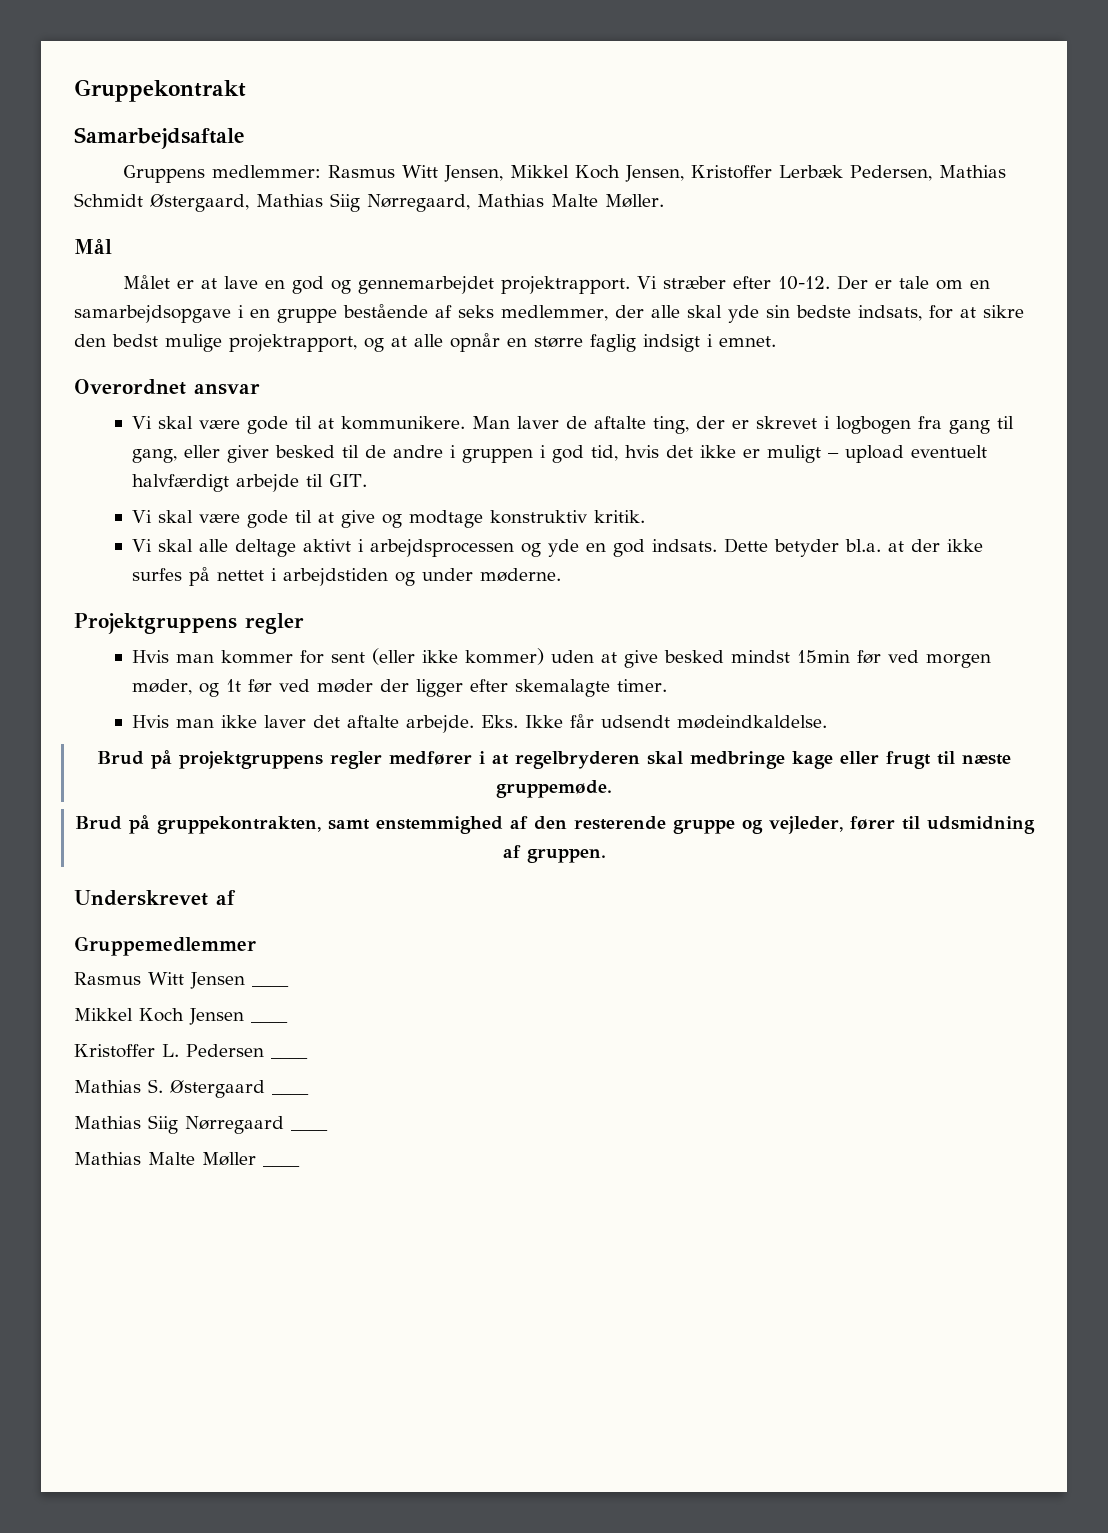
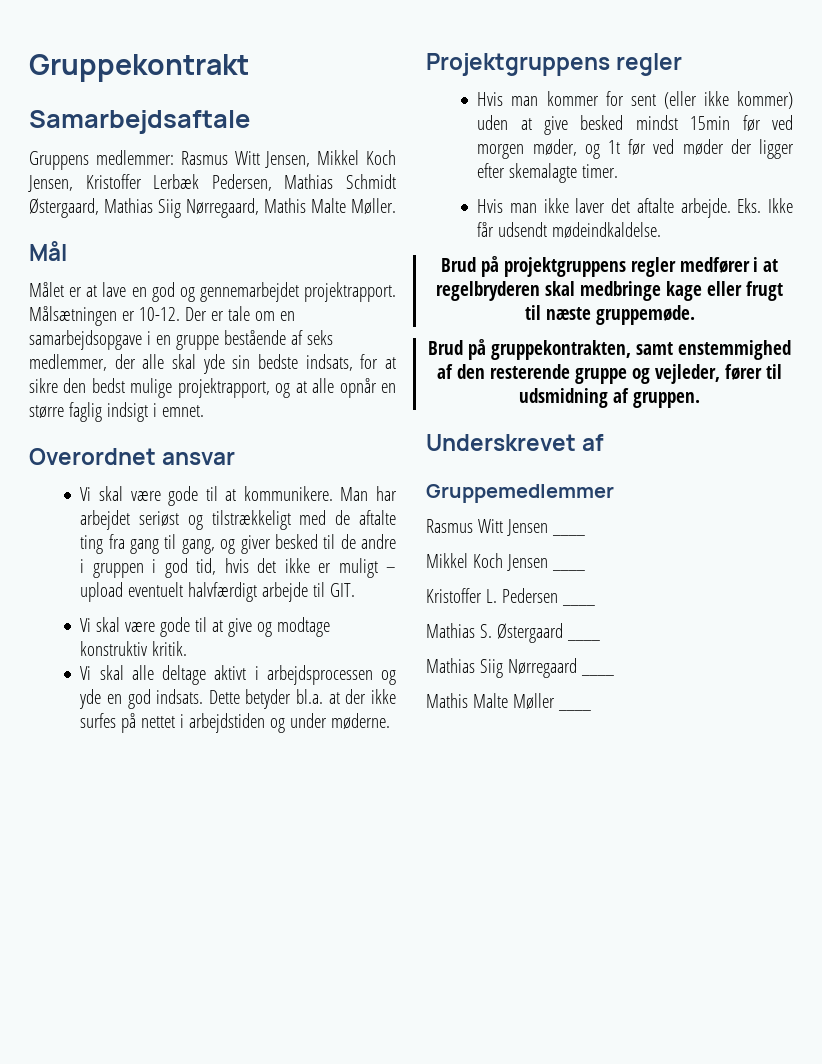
[477,194,544,207] Mathias -> [263,198,306,213] Mathis
[636,276,771,289] Vi stræber efter -> [29,306,135,326] Målsætningen er
[516,416,911,434] laver de aftalte ting, der er skrevet i logbogen -> [376,486,397,501] [80,510,396,530] [80,535,104,554] har arbejdet seriøst og tilstrækkeligt med de aftalte ting
[183,445,220,458] eller -> [220,539,236,554] og
[74,1152,141,1165] Mathias -> [426,693,468,708] Mathis

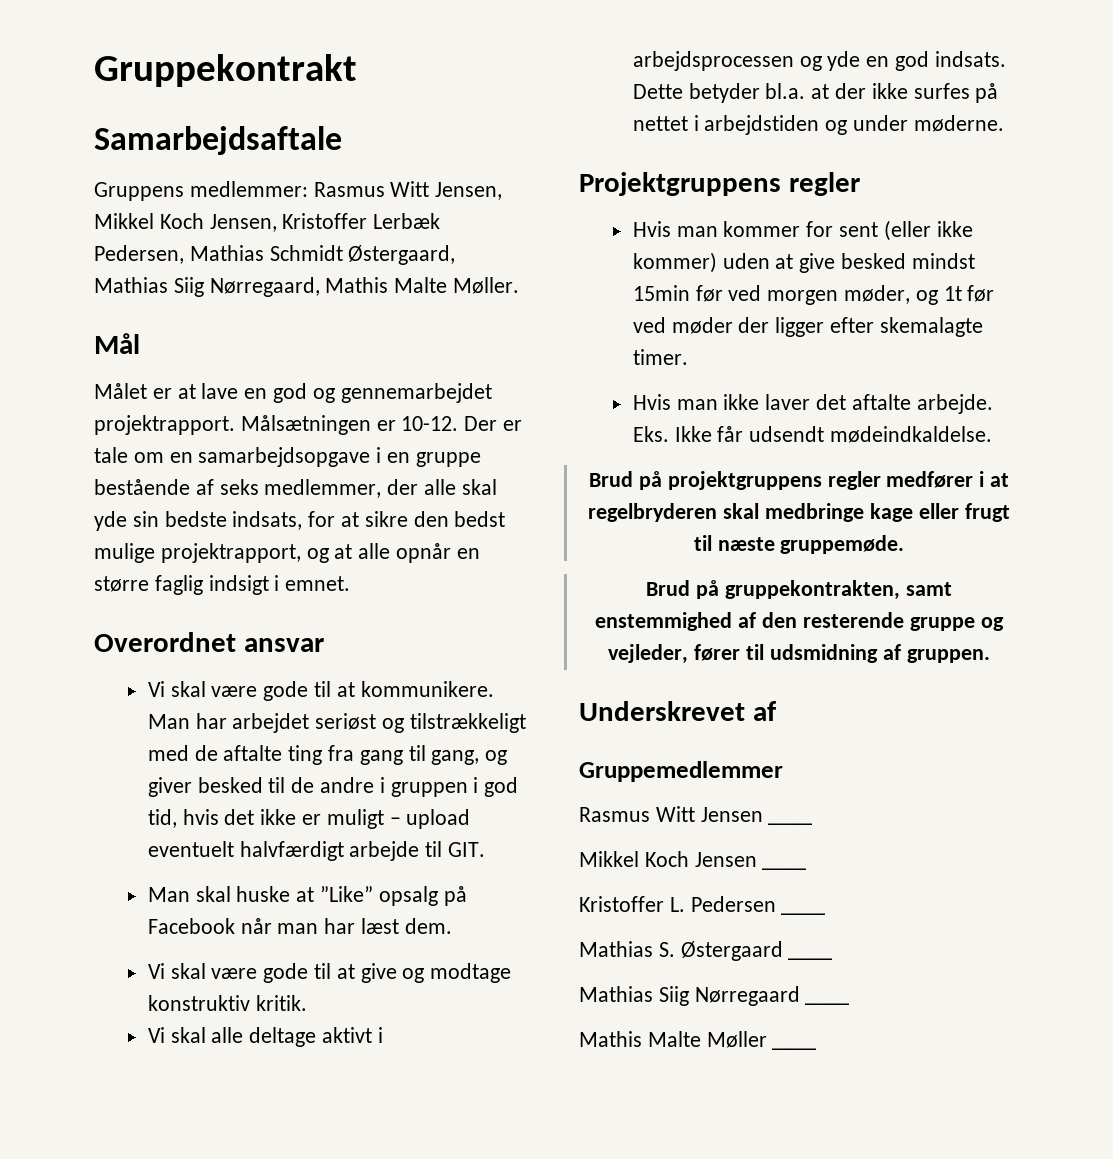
(356, 590) none -> [147,886,467,906] [147,918,452,934] // Man skal huske at ”Like” opsalg på Facebook når man har læst dem.

